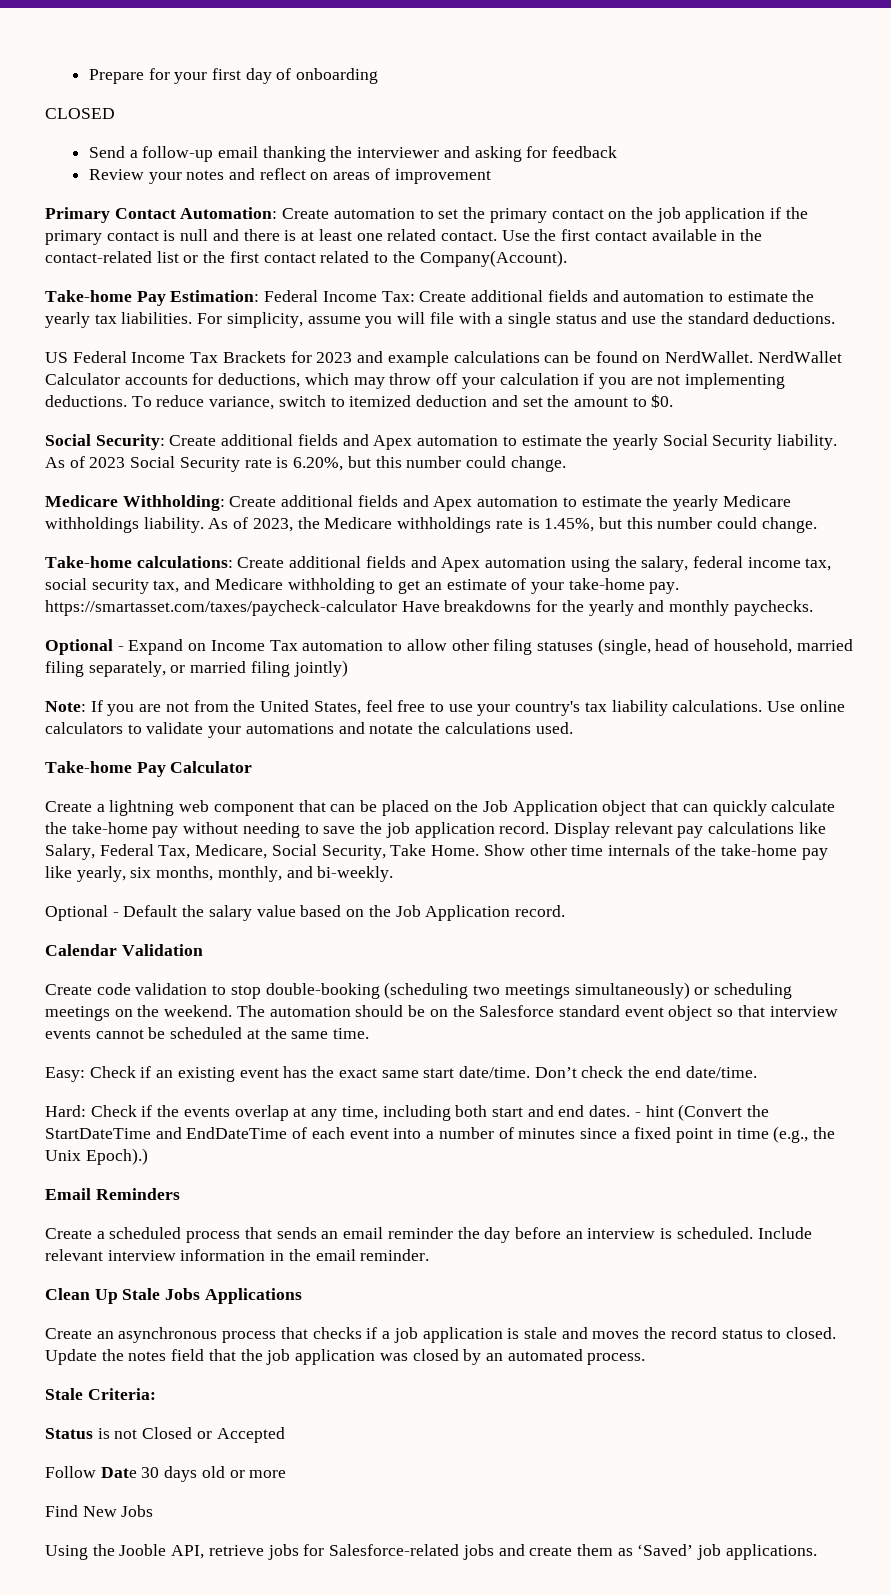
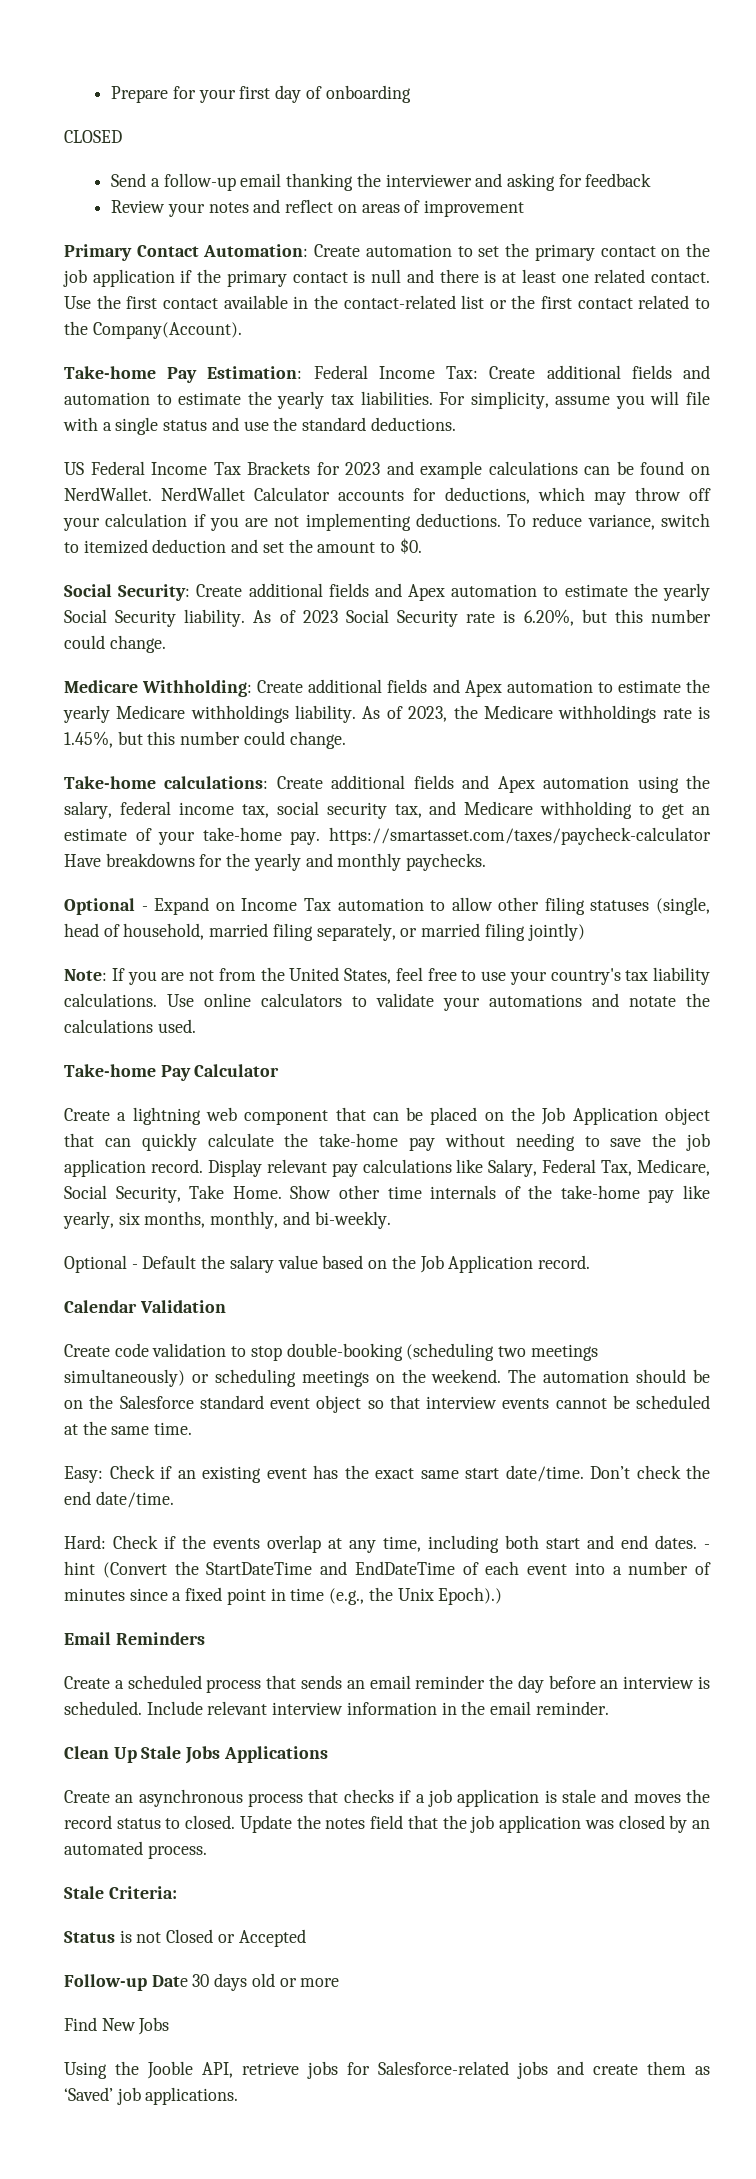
[45,1466,96,1478] Follow -> [64,1974,147,1991] Follow-up

